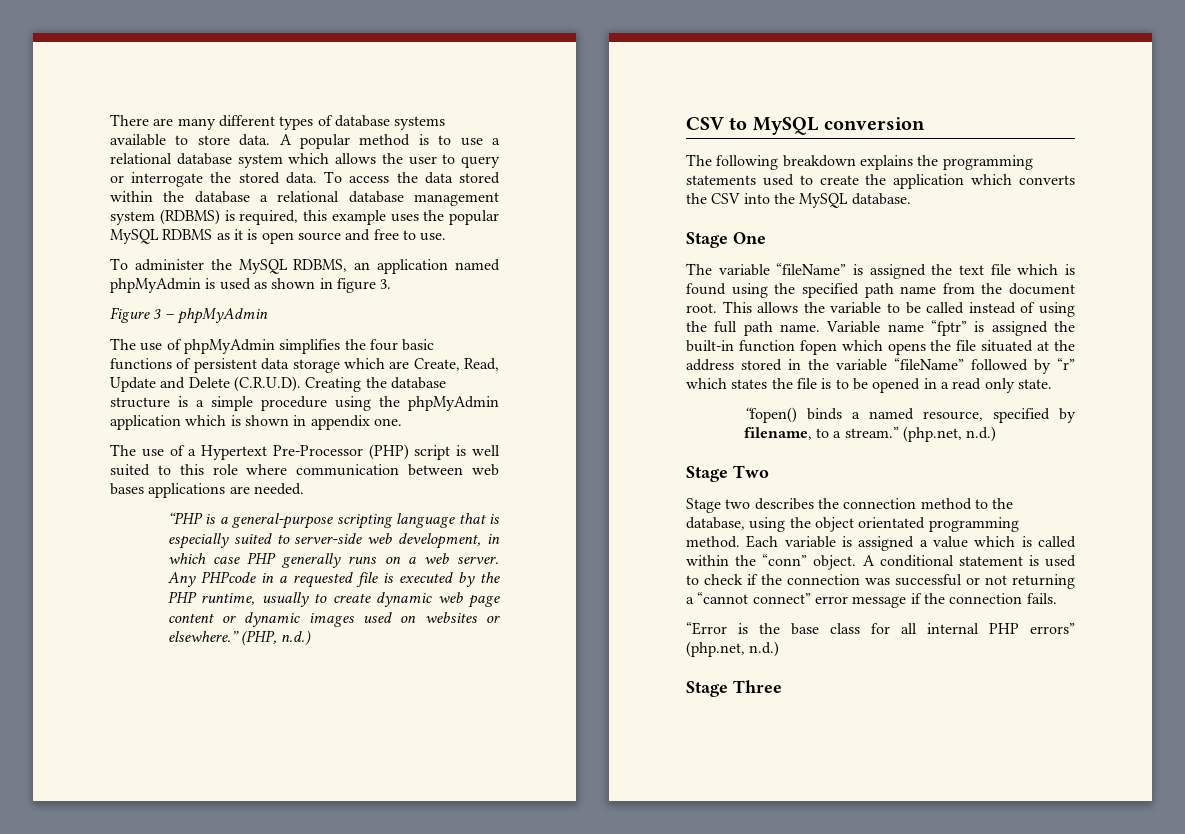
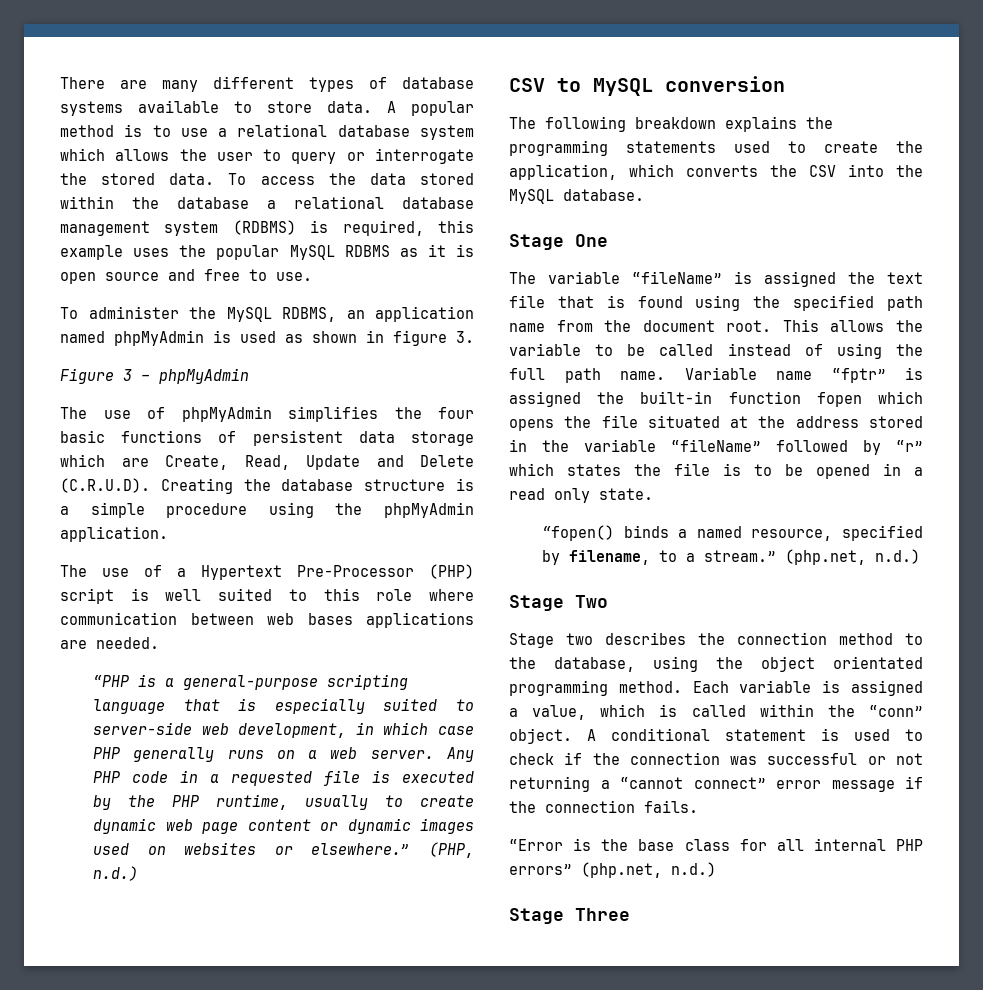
[110,415,402,430] application which is shown in appendix one. -> [60,526,168,542] application.
[200,571,256,583] PHPcode -> [93,771,169,783] PHP code
[893,174,965,189] application -> [509,164,617,180] application,
[1017,264,1059,275] which -> [557,296,594,308] that
[933,536,968,548] value -> [532,705,587,720] value,

